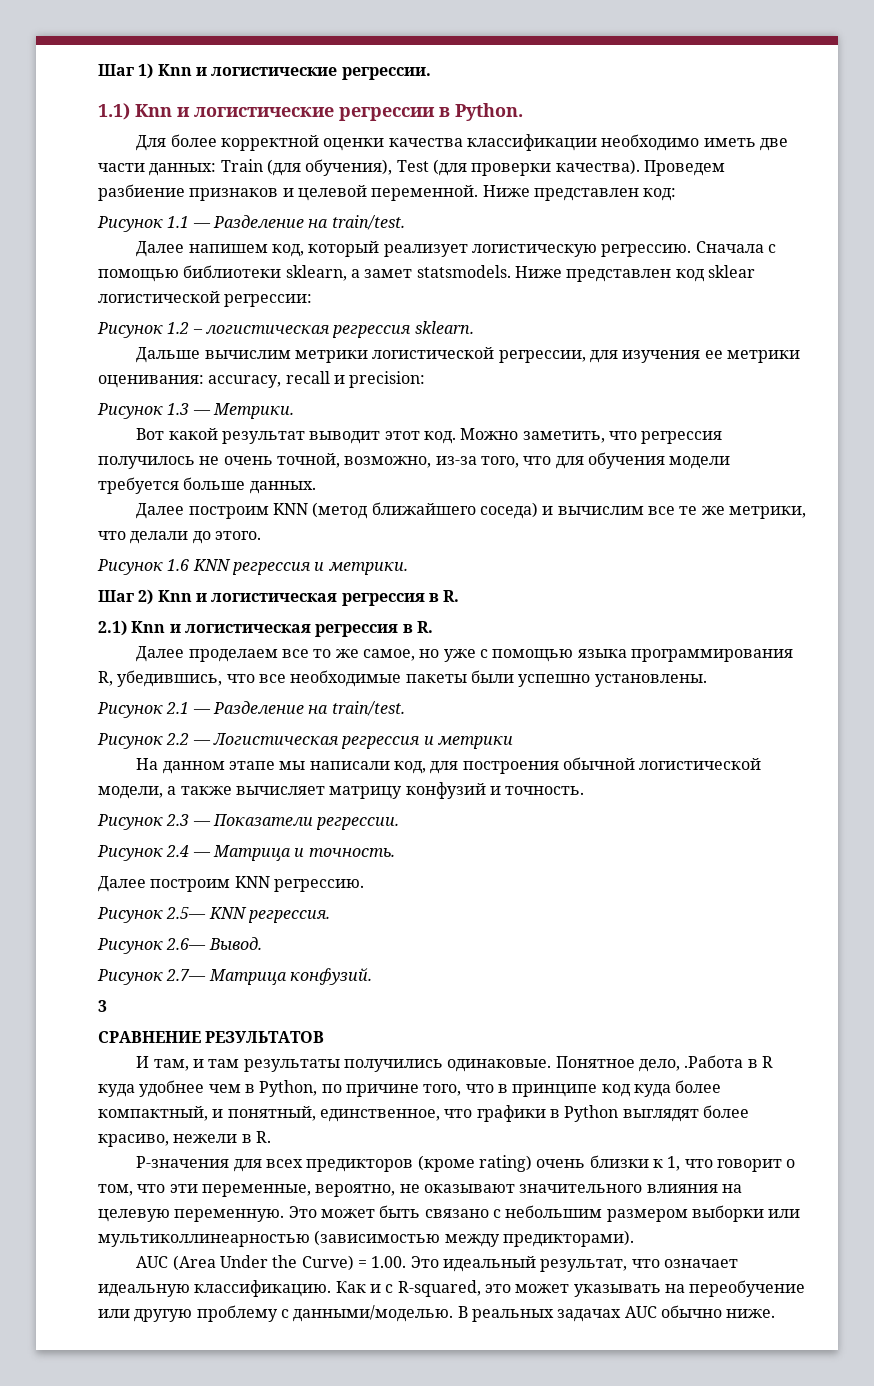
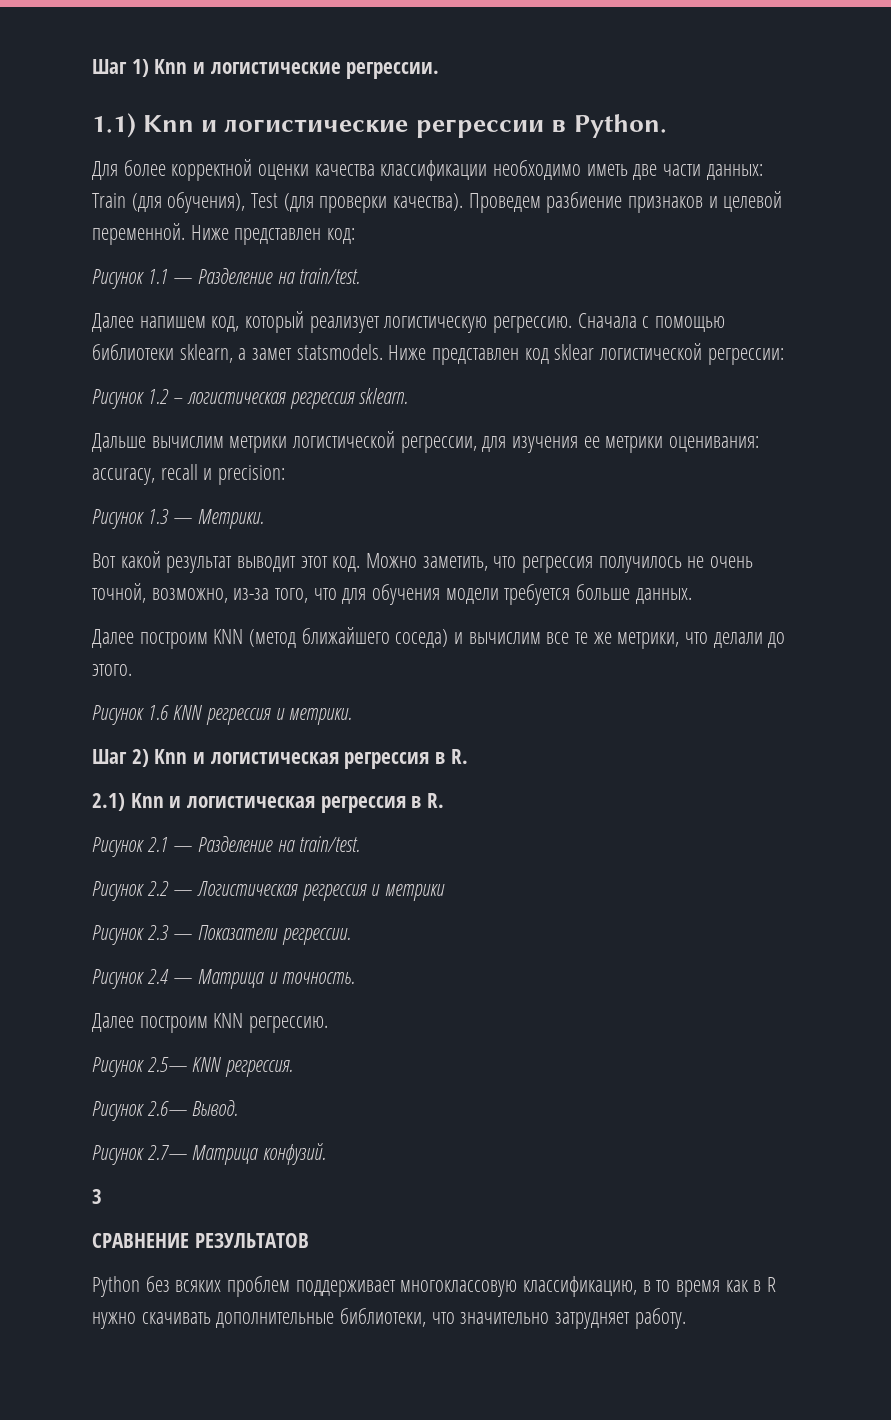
[136,646,793,662] [98,670,707,687] // Далее проделаем все то же самое, но уже с помощью языка программирования R, убедившись, что все необходимые пакеты были успешно установлены. -> (445, 800) none
[136,757,762,774] [98,782,585,799] // На данном этапе мы написали код, для построения обычной логистической модели, а также вычисляет матрицу конфузий и точность. -> (446, 892) none
[136,1055,773,1072] [98,1080,722,1097] [98,1105,749,1122] [98,1131,271,1147] [136,1155,796,1172] [98,1184,742,1197] [98,1205,801,1222] [98,1230,634,1247] [136,1255,738,1272] [98,1280,806,1297] [98,1305,776,1322] И там, и там результаты получились одинаковые. Понятное дело, .Работа в R куда удобнее чем в Python, по причине того, что в принципе код куда более компактный, и понятный, единственное, что графики в Python выглядят более красиво, нежели в R. // P-значения для всех предикторов (кроме rating) очень близки к 1, что говорит о том, что эти переменные, вероятно, не оказывают значительного влияния на целевую переменную. Это может быть связано с небольшим размером выборки или мультиколлинеарностью (зависимостью между предикторами). // AUC (Area Under the Curve) = 1.00. Это идеальный результат, что означает идеальную классификацию. Как и с R-squared, это может указывать на переобучение или другую проблему с данными/моделью. В реальных задачах AUC обычно ниже. -> [92,1276,777,1297] [92,1308,686,1329] Python без всяких проблем поддерживает многоклассовую классификацию, в то время как в R нужно скачивать дополнительные библиотеки, что значительно затрудняет работу.

